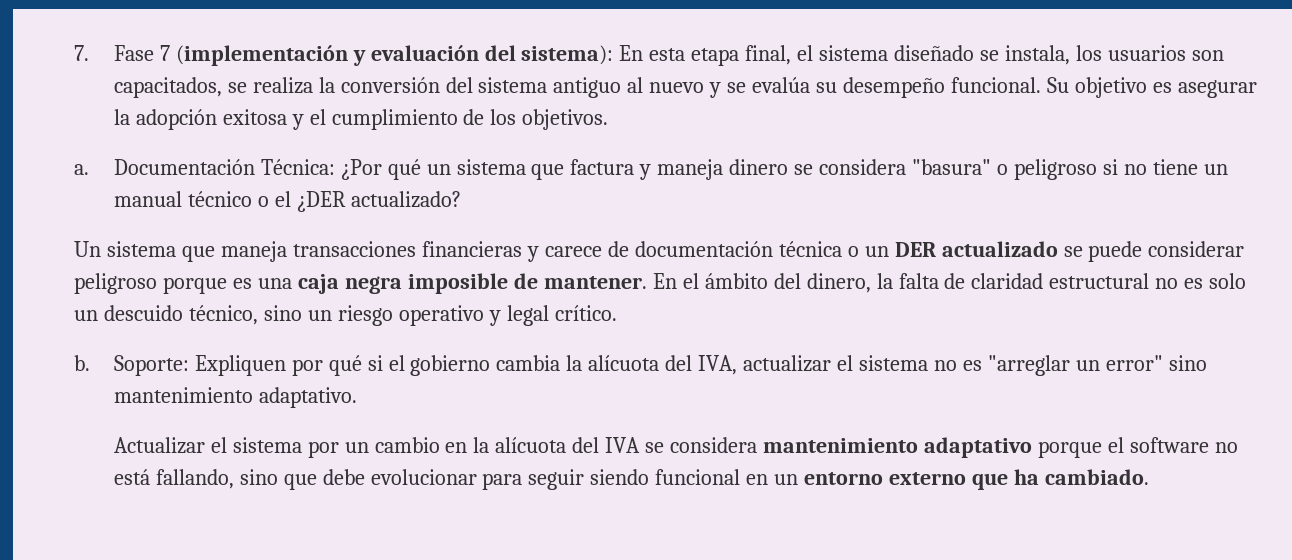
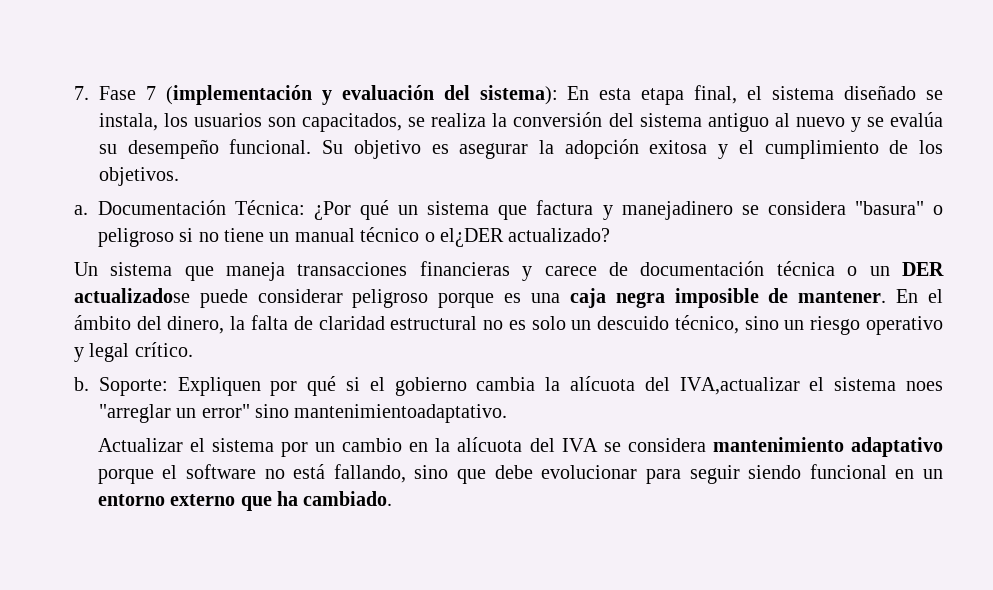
[657,159,789,180] maneja dinero -> [621,201,733,220] manejadinero
[274,191,346,212] el ¿DER -> [440,228,505,247] el¿DER
[941,241,1083,257] actualizado se -> [73,288,190,303] actualizadose
[698,355,982,375] IVA, actualizar el sistema no es -> [679,377,944,395] IVA,actualizar el sistema noes
[113,387,357,408] mantenimiento adaptativo. -> [294,404,508,423] mantenimientoadaptativo.

